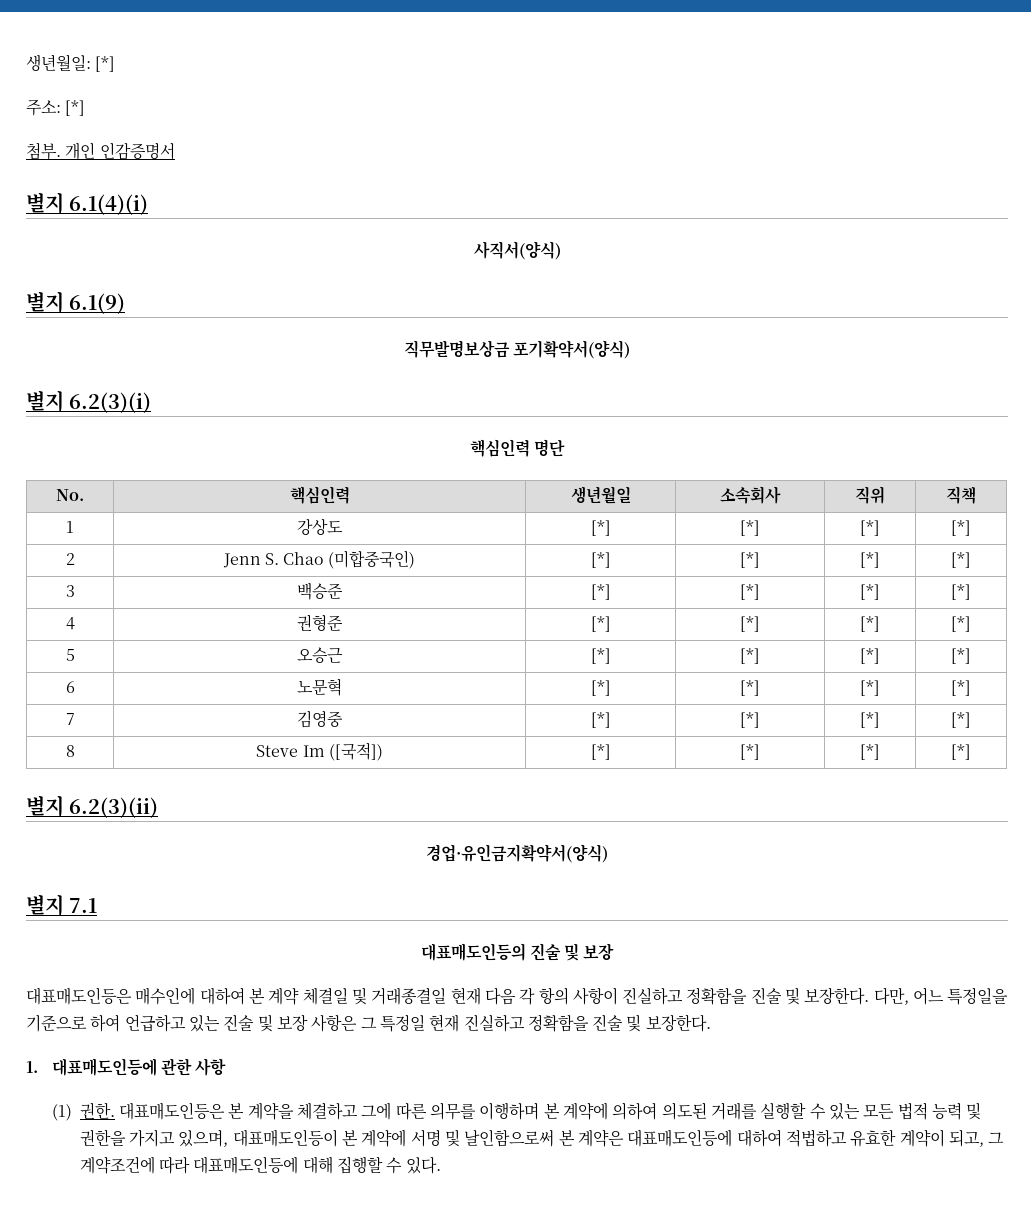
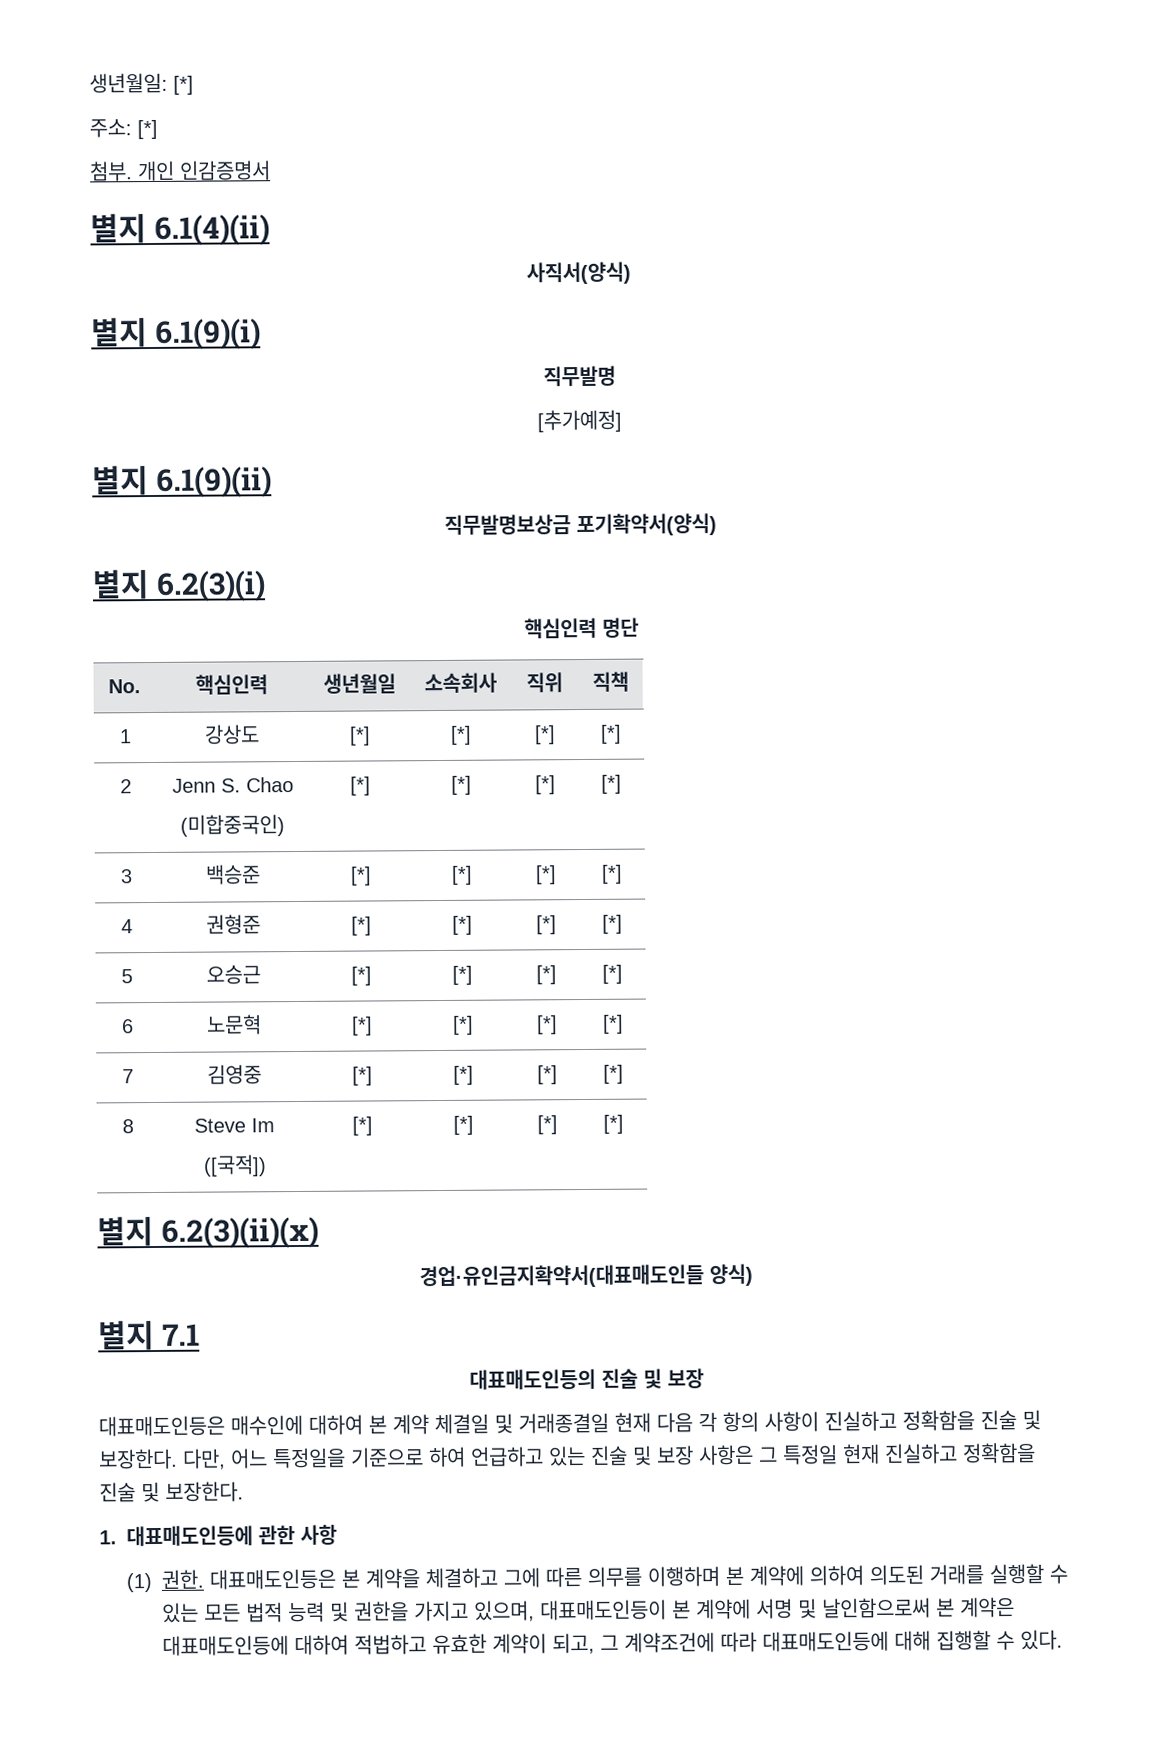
[69,194,149,215] 6.1(4)(i) -> [154,214,271,246] 6.1(4)(ii)
[69,293,126,314] 6.1(9) -> [155,318,262,350] [543,365,616,387] [537,409,622,433] [92,465,273,498] 6.1(9)(i) // 직무발명 // [추가예정] // 별지 6.1(9)(ii)
(325, 558) none -> (294, 785) //
(325, 751) none -> (275, 1125) //
[69,797,159,818] [426,844,608,863] 6.2(3)(ii) // 경업·유인금지확약서(양식) -> [161,1216,320,1249] [418,1263,753,1289] 6.2(3)(ii)(x) // 경업·유인금지확약서(대표매도인들 양식)

